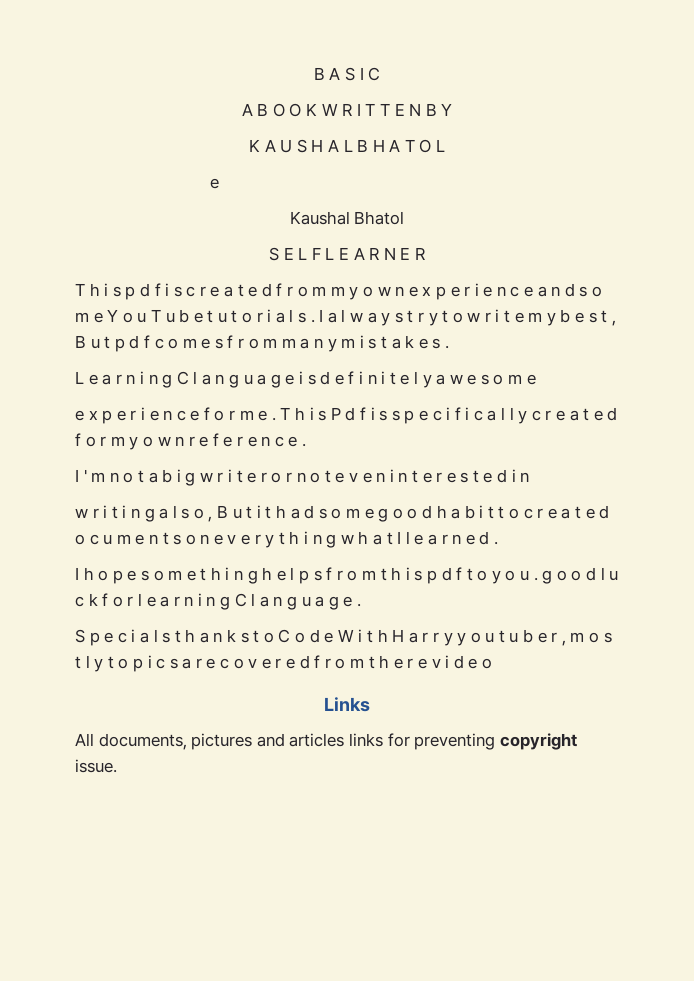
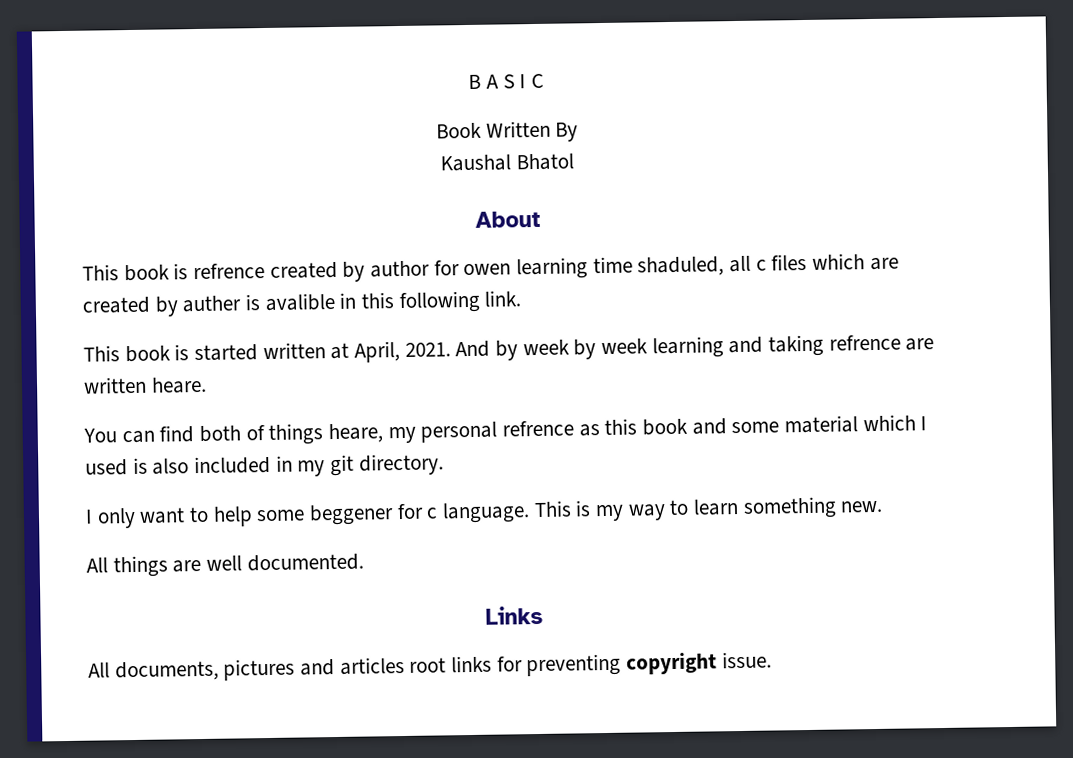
[241,103,453,117] [248,139,446,153] [209,178,219,189] [289,211,405,225] [269,247,425,261] [75,283,603,300] [75,309,616,326] [75,335,449,352] [75,371,536,388] [75,407,618,424] [75,433,307,450] [75,469,530,486] [75,505,610,522] [75,531,498,548] [75,567,619,584] [75,593,361,610] [75,629,612,646] [75,655,492,672] A B O O K W R I T T E N B Y // K A U S H A L B H A T O L // e // Kaushal Bhatol // S E L F L E A R N E R // T h i s p d f i s c r e a t e d f r o m m y o w n e x p e r i e n c e a n d s o m e Y o u T u b e t u t o r i a l s . I a l w a y s t r y t o w r i t e m y b e s t , B u t p d f c o m e s f r o m m a n y m i s t a k e s . // L e a r n i n g C l a n g u a g e i s d e f i n i t e l y a w e s o m e // e x p e r i e n c e f o r m e . T h i s P d f i s s p e c i f i c a l l y c r e a t e d f o r m y o w n r e f e r e n c e . // I ' m n o t a b i g w r i t e r o r n o t e v e n i n t e r e s t e d i n // w r i t i n g a l s o , B u t i t h a d s o m e g o o d h a b i t t o c r e a t e d o c u m e n t s o n e v e r y t h i n g w h a t I l e a r n e d . // I h o p e s o m e t h i n g h e l p s f r o m t h i s p d f t o y o u . g o o d l u c k f o r l e a r n i n g C l a n g u a g e . // S p e c i a l s t h a n k s t o C o d e W i t h H a r r y y o u t u b e r , m o s t l y t o p i c s a r e c o v e r e d f r o m t h e r e v i d e o -> [435,120,579,142] [440,153,574,172] [475,210,541,228] [82,253,899,282] [82,290,522,317] [83,334,935,363] [83,376,207,394] [83,414,928,445] [85,453,444,477] [85,496,884,529] [86,553,364,578] Book Written By // Kaushal Bhatol // About // This book is refrence created by author for owen learning time shaduled, all c files which are created by auther is avalible in this following link. // This book is started written at April, 2021. And by week by week learning and taking refrence are written heare. // You can find both of things heare, my personal refrence as this book and some material which I used is also included in my git directory. // I only want to help some beggener for c language. This is my way to learn something new. // All things are well documented.
(345, 740) none -> [409,657,447,673] root

